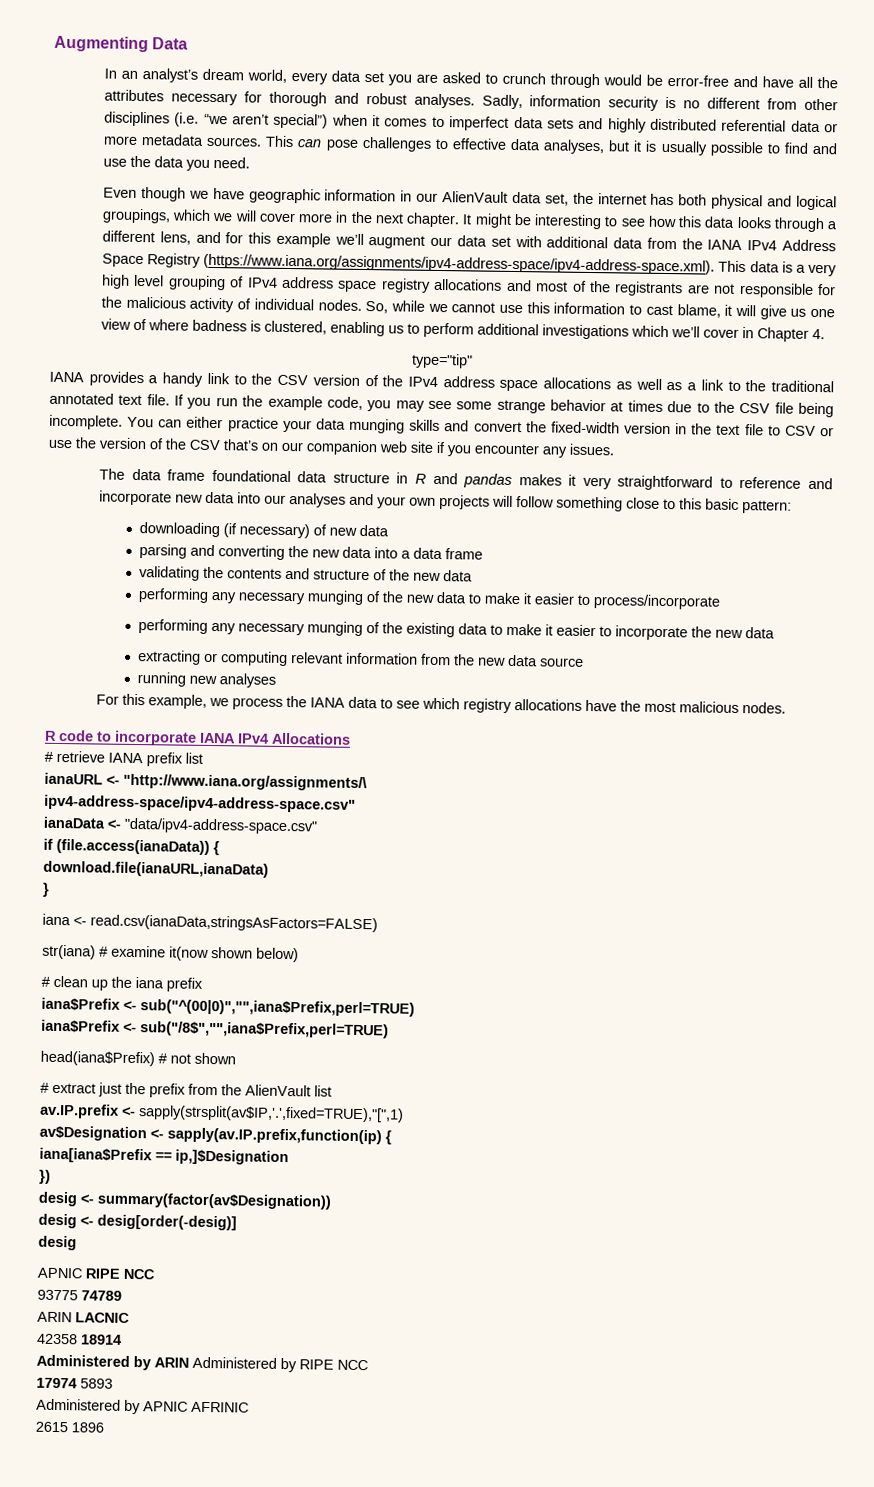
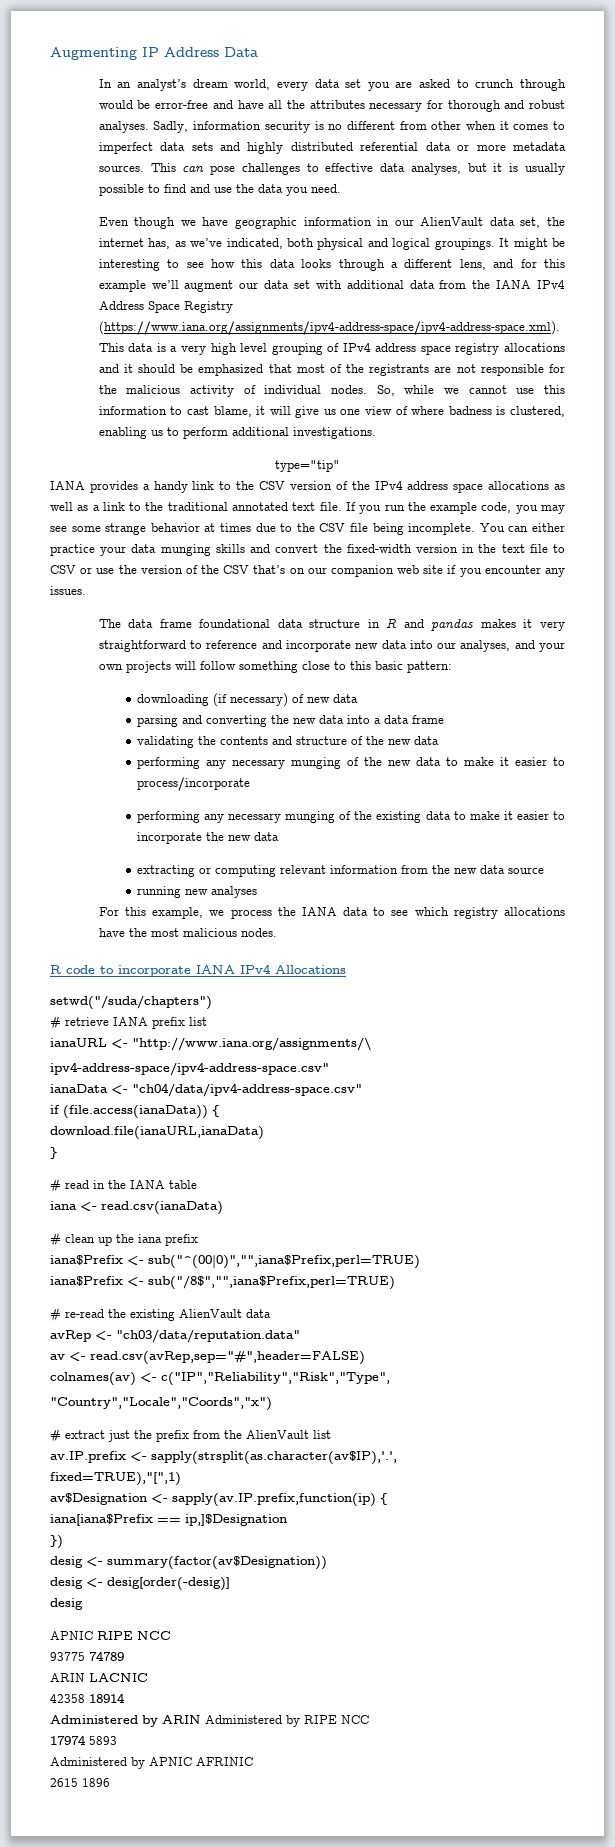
(149, 44) none -> [142,47,219,57] IP Address
[104,111,329,129] disciplines (i.e. “we aren’t special”) -> (462, 125) none
[650,193,838,211] [102,208,461,228] has both physical and logical groupings, which we will cover more in the next chapter. -> [148,238,495,250] has, as we’ve indicated, both physical and logical groupings.
(532, 285) none -> [123,364,292,376] it should be emphasized that
[542,324,826,342] investigations which we’ll cover in Chapter 4. -> [292,427,376,439] investigations.
[289,493,347,508] analyses -> [460,640,511,652] analyses,
(351, 738) none -> [50,995,212,1010] // setwd("/suda/chapters")
[124,817,317,835] "data/ipv4-address-space.csv" -> [132,1083,362,1097] "ch04/data/ipv4-address-space.csv"
[42,913,378,933] [42,944,299,963] iana <- read.csv(ianaData,stringsAsFactors=FALSE) // str(iana) # examine it(now shown below) -> [50,1179,197,1193] [50,1201,223,1215] # read in the IANA table // iana <- read.csv(ianaData)
[40,1050,236,1067] head(iana$Prefix) # not shown -> [50,1308,271,1322] [50,1329,300,1343] [50,1351,365,1365] [50,1372,390,1386] [50,1397,272,1411] # re-read the existing AlienVault data // avRep <- "ch03/data/reputation.data" // av <- read.csv(avRep,sep="#",header=FALSE) // colnames(av) <- c("IP","Reliability","Risk","Type", // "Country","Locale","Coords","x")
[138,1105,404,1123] sapply(strsplit(av$IP,'.',fixed=TRUE),"[",1) -> [151,1451,397,1465] [50,1472,181,1486] sapply(strsplit(as.character(av$IP),'.', // fixed=TRUE),"[",1)

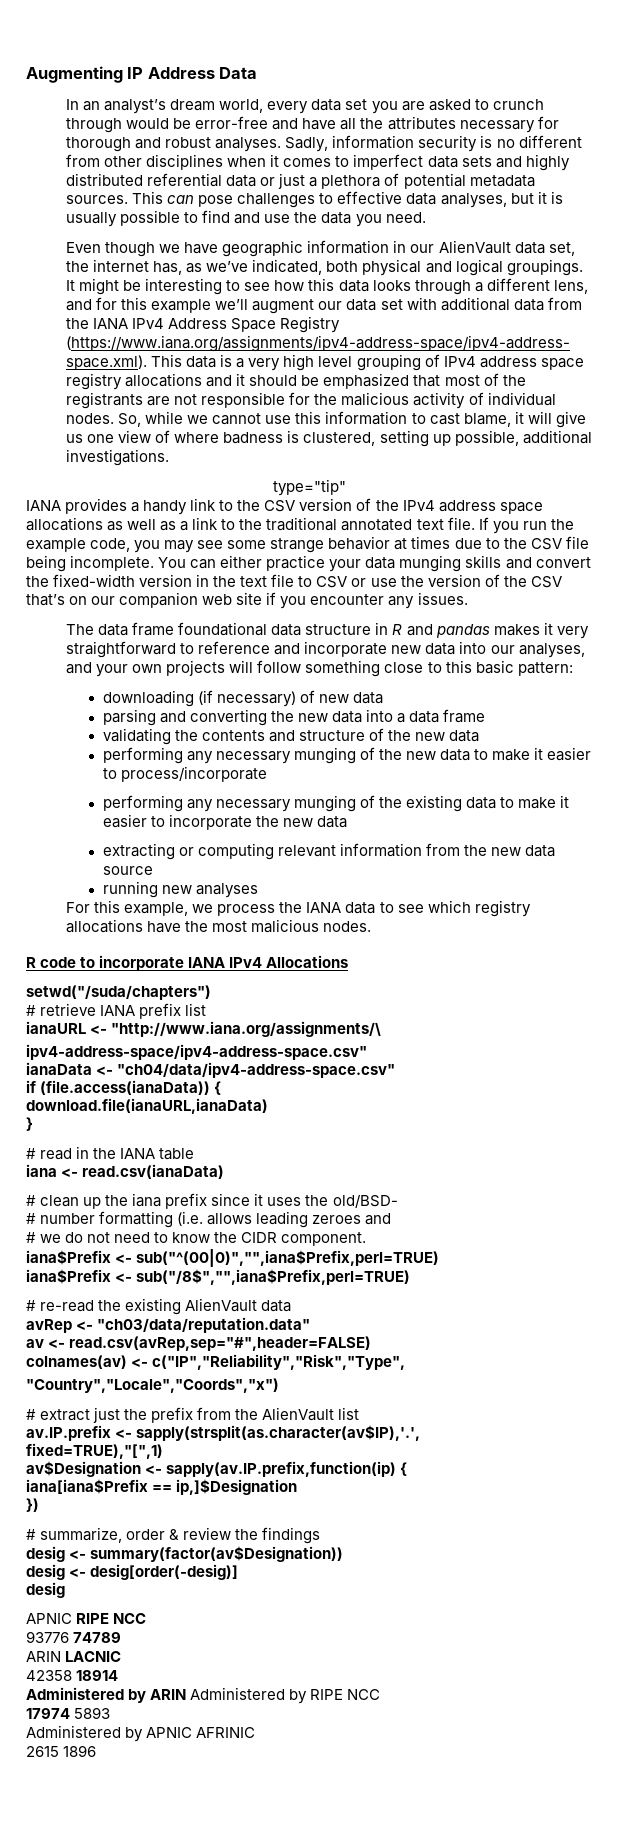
(462, 125) none -> [146,154,224,170] disciplines
[476,144,506,151] more -> [278,173,466,189] just a plethora of potential
[98,427,228,439] enabling us to perform -> [379,430,519,447] setting up possible,
(198, 1240) none -> [211,1193,398,1208] [26,1211,392,1228] [26,1232,367,1246] since it uses the old/BSD- // # number formatting (i.e. allows leading zeroes and // # we do not need to know the CIDR component.
(63, 1542) none -> [26,1527,321,1544] // # summarize, order & review the findings
[50,1652,85,1661] 93775 -> [26,1631,69,1643] 93776

